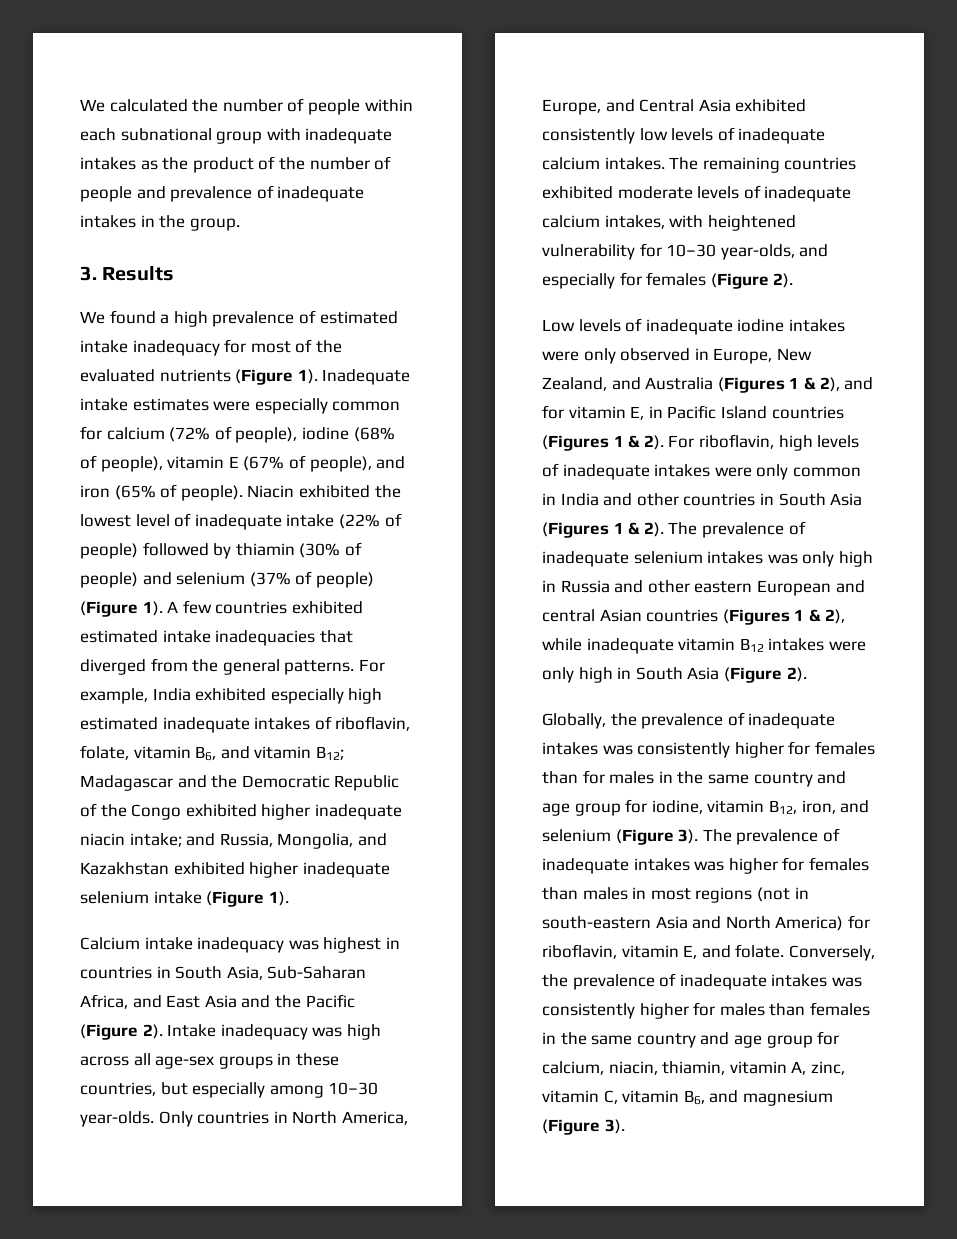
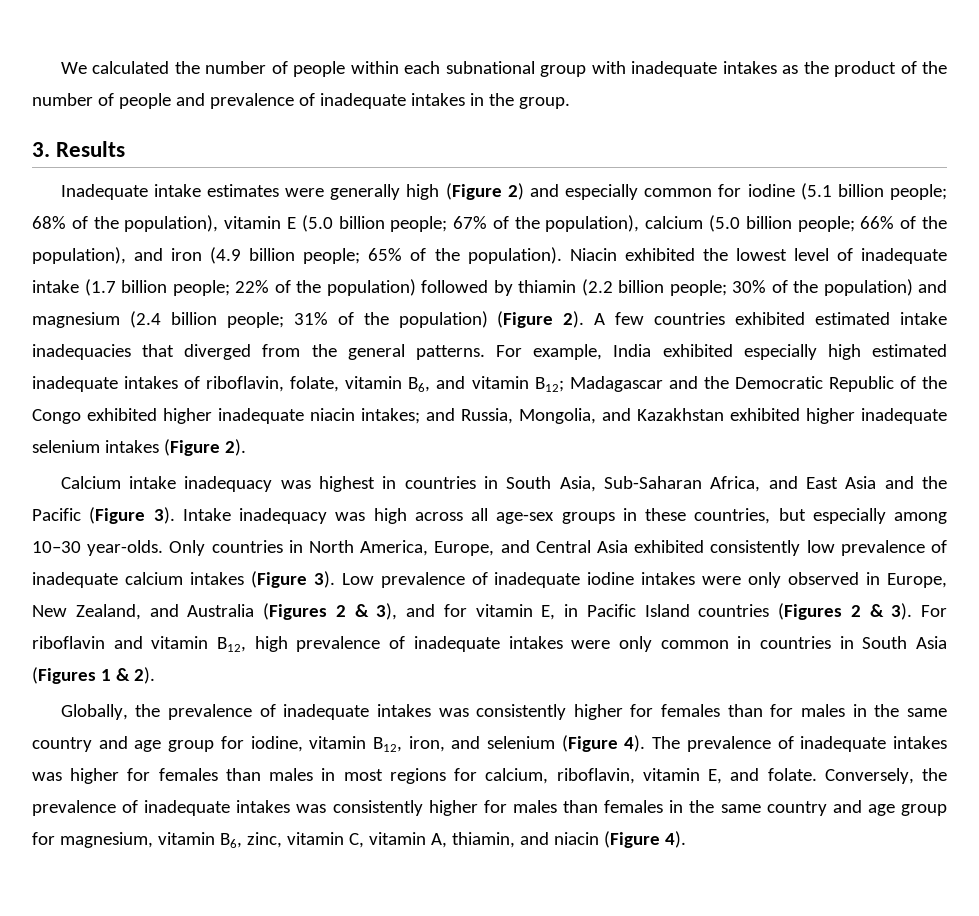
[80,310,398,327] [80,339,342,356] [80,369,411,385] [80,398,401,414] [80,426,395,443] [80,455,406,472] [80,484,243,501] We found a high prevalence of estimated intake inadequacy for most of the evaluated nutrients (Figure 1). Inadequate intake estimates were especially common for calcium (72% of people), iodine (68% of people), vitamin E (67% of people), and iron (65% of people). -> [60,183,947,200] [32,215,947,232] [32,247,562,264] Inadequate intake estimates were generally high (Figure 2) and especially common for iodine (5.1 billion people; 68% of the population), vitamin E (5.0 billion people; 67% of the population), calcium (5.0 billion people; 66% of the population), and iron (4.9 billion people; 65% of the population).
[338,513,402,529] [80,542,362,559] [80,571,374,588] [80,601,163,617] (22% of people) followed by thiamin (30% of people) and selenium (37% of people) (Figure 1). -> [84,279,947,296] [32,311,585,328] (1.7 billion people; 22% of the population) followed by thiamin (2.2 billion people; 30% of the population) and magnesium (2.4 billion people; 31% of the population) (Figure 2).
[129,833,182,847] intake; -> [361,408,420,424] intakes;
[153,891,289,907] intake (Figure 1). -> [104,439,246,456] intakes (Figure 2).
[142,1024,163,1039] 2). -> [153,507,175,524] 3).
[671,127,826,144] [542,157,857,173] [542,185,852,202] [542,215,796,231] [542,243,829,260] [542,272,794,289] [542,319,621,332] levels of inadequate calcium intakes. The remaining countries exhibited moderate levels of inadequate calcium intakes, with heightened vulnerability for 10–30 year-olds, and especially for females (Figure 2). // Low levels -> [840,540,948,556] [32,571,465,588] prevalence of inadequate calcium intakes (Figure 3). Low prevalence
[789,377,840,392] 1 & 2), -> [335,603,398,620] 2 & 3),
[613,434,860,451] 1 & 2). For riboflavin, high levels -> [850,603,947,620] [32,636,381,652] 2 & 3). For riboflavin and vitamin B12, high prevalence
[560,493,679,506] India and other -> (752, 642) none
[668,521,806,538] [542,551,873,567] [542,580,865,596] [542,609,845,625] [542,638,866,654] [542,667,807,683] The prevalence of inadequate selenium intakes was only high in Russia and other eastern European and central Asian countries (Figures 1 & 2), while inadequate vitamin B12 intakes were only high in South Asia (Figure 2). -> (155, 675) none
[678,829,699,844] 3). -> [624,735,646,752] 4).
[756,887,809,902] [542,915,870,931] (not in south-eastern Asia and North America) for -> [454,768,549,784] for calcium,
[542,1061,845,1075] [542,1090,833,1106] [542,1119,625,1135] calcium, niacin, thiamin, vitamin A, zinc, vitamin C, vitamin B6, and magnesium (Figure 3). -> [59,831,686,848] magnesium, vitamin B6, zinc, vitamin C, vitamin A, thiamin, and niacin (Figure 4).

